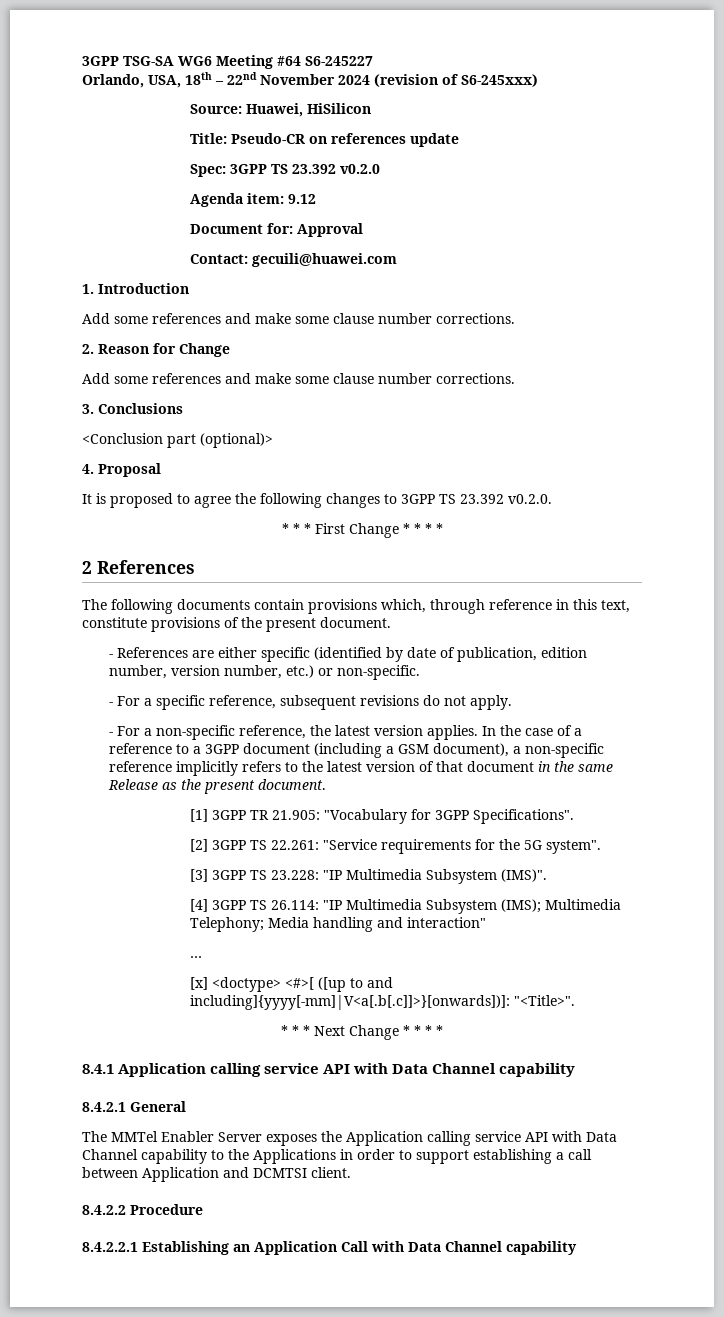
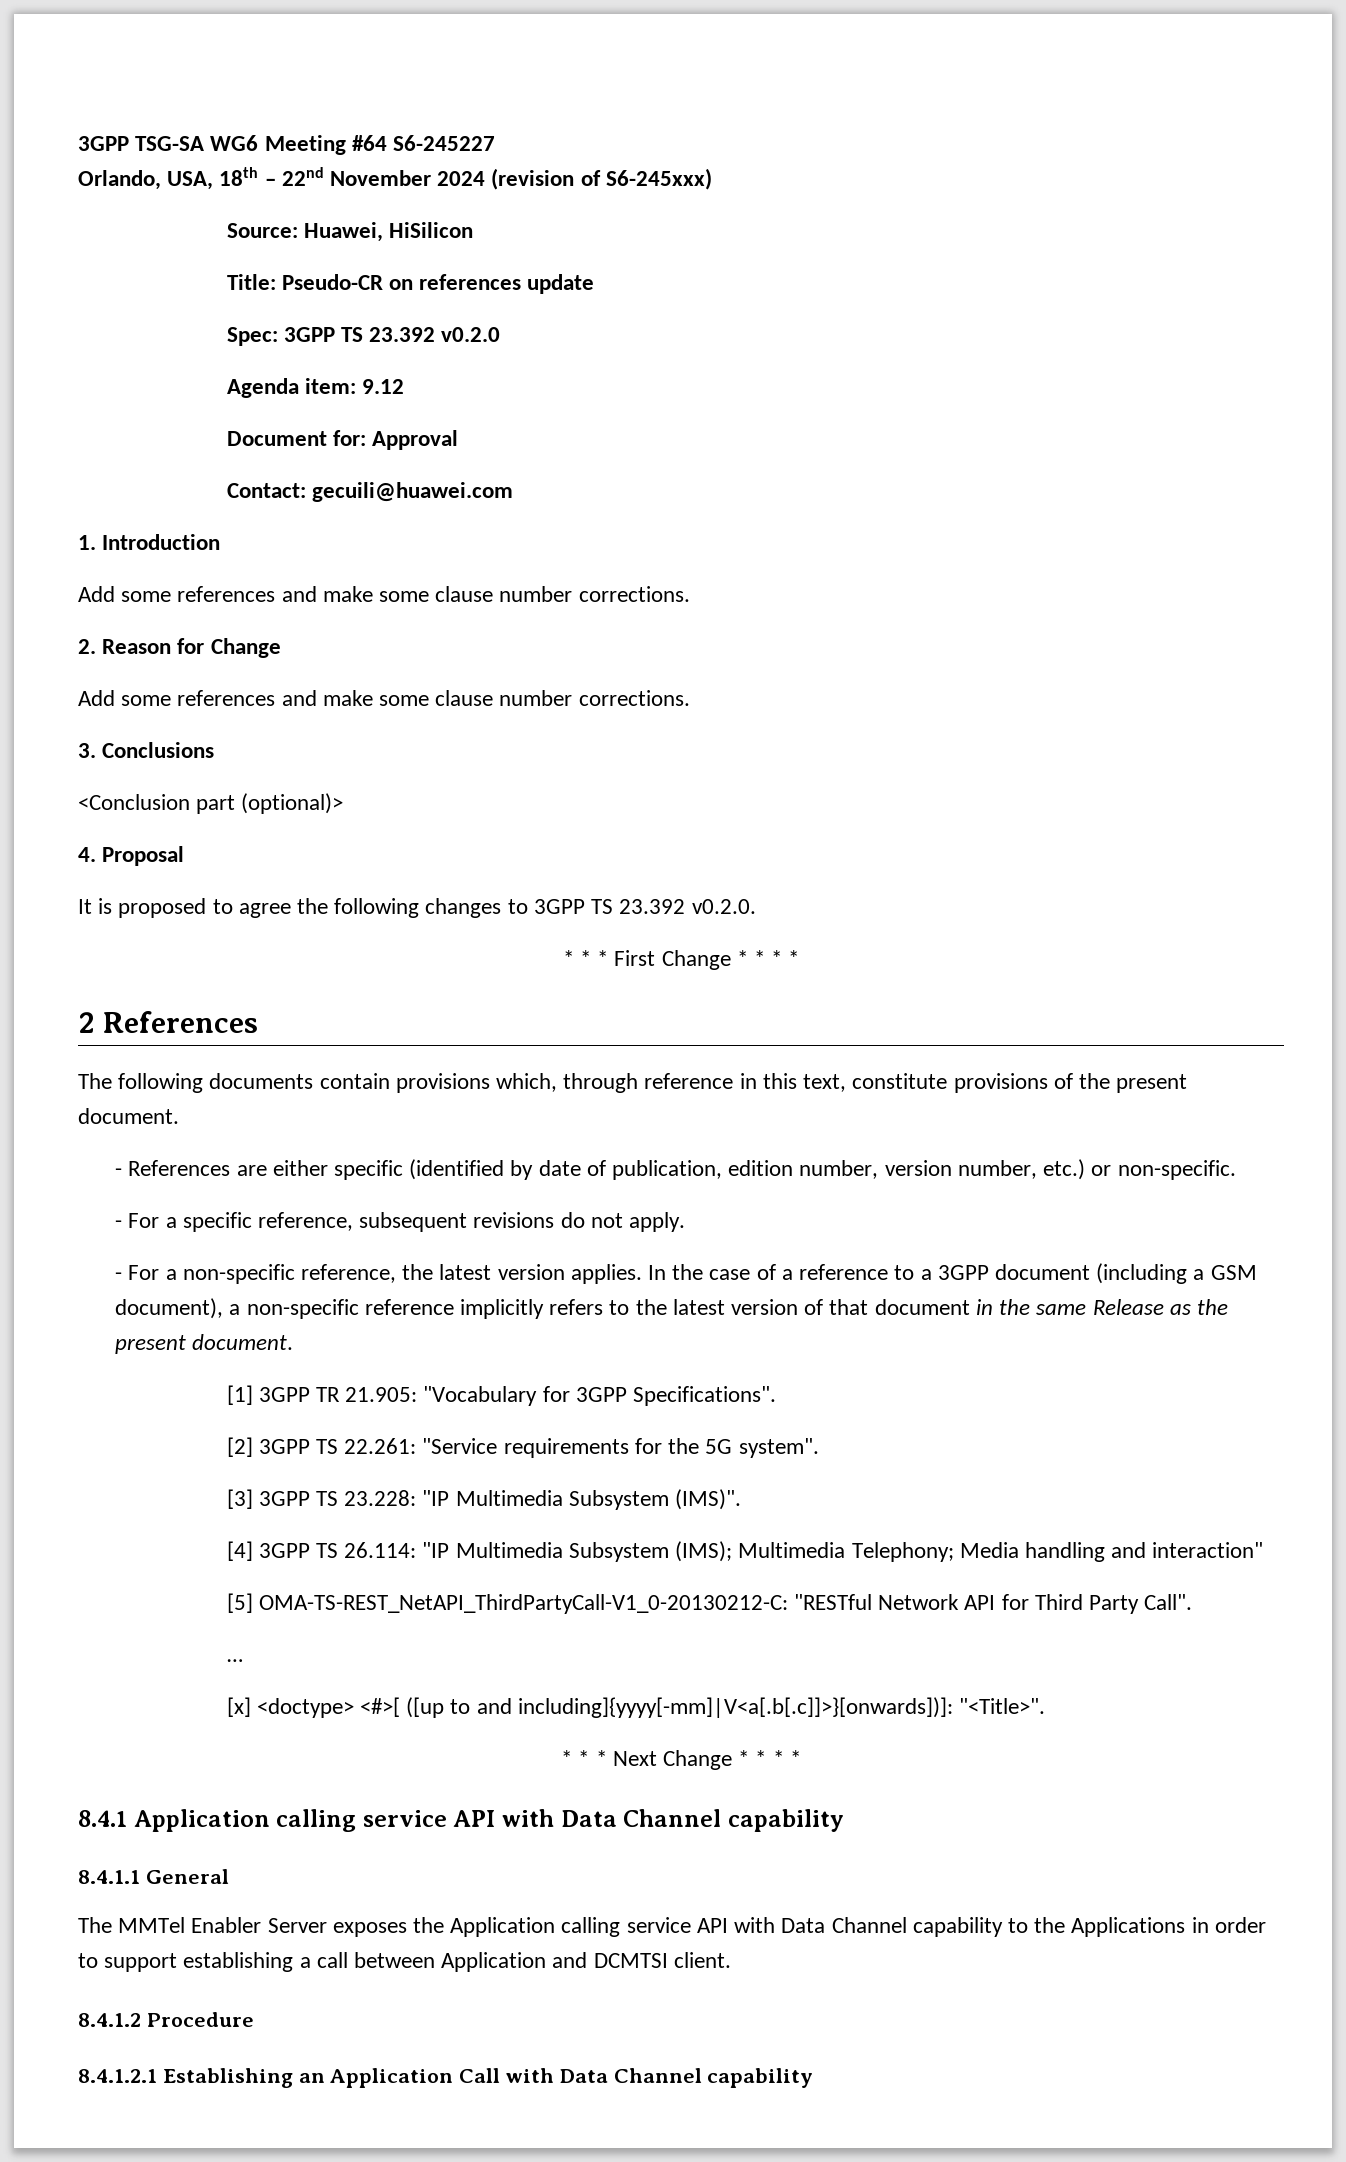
(487, 922) none -> [226,1593,1193,1614] // [5] OMA-TS-REST_NetAPI_ThirdPartyCall-V1_0-20130212-C: "RESTful Network API for Third Party Call".
[82,1102,126,1112] 8.4.2.1 -> [78,1870,140,1884] 8.4.1.1
[82,1205,126,1215] 8.4.2.2 -> [78,2013,141,2027] 8.4.1.2
[82,1242,138,1252] 8.4.2.2.1 -> [78,2069,157,2083] 8.4.1.2.1

